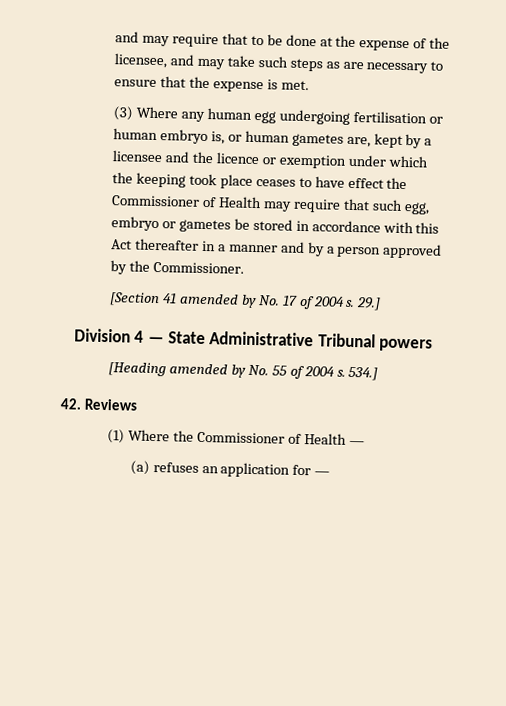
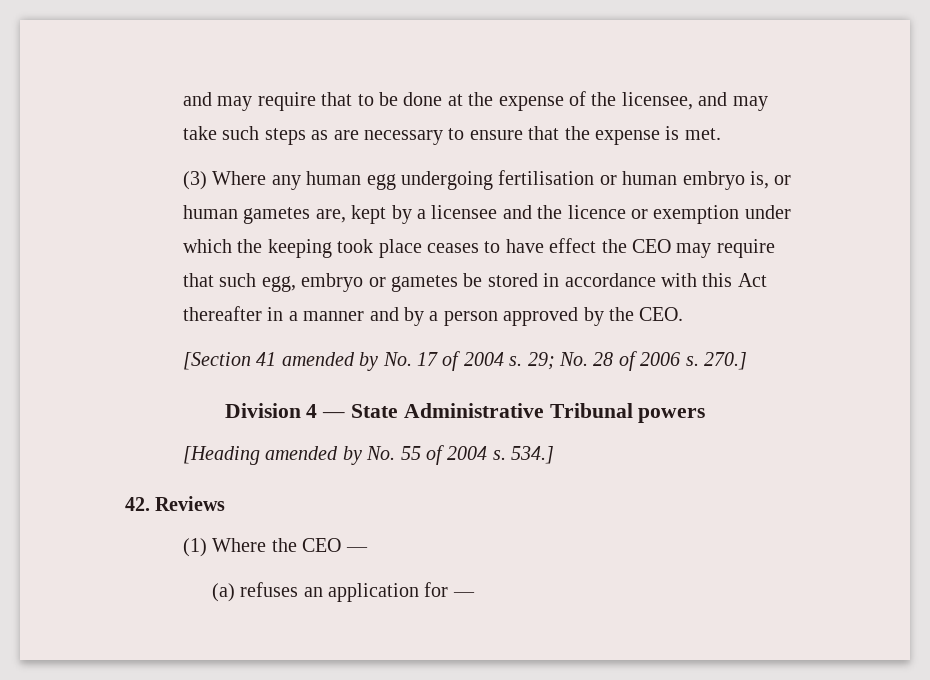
[111,195,262,209] Commissioner of Health -> [631,239,671,253] CEO
[152,261,244,274] Commissioner. -> [639,307,684,321] CEO.
[356,297,382,311] 29.] -> [527,351,747,371] 29; No. 28 of 2006 s. 270.]
[196,431,347,445] Commissioner of Health -> [302,538,342,552] CEO

